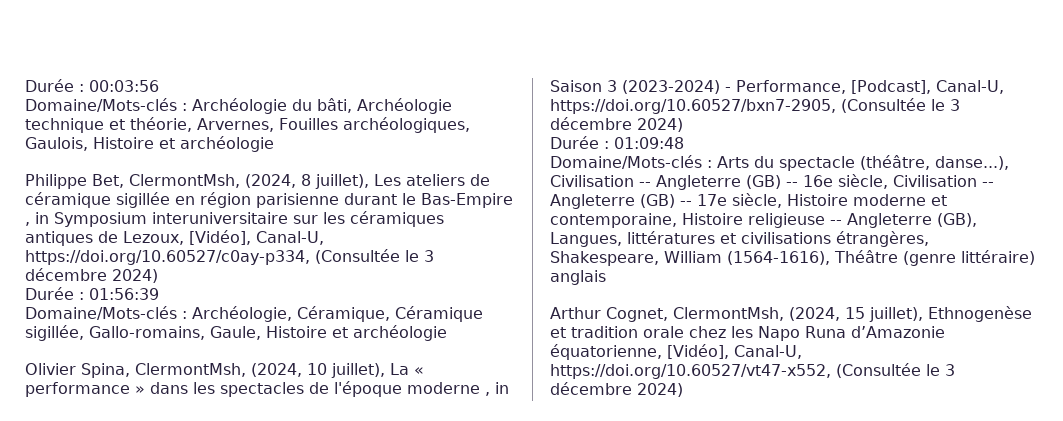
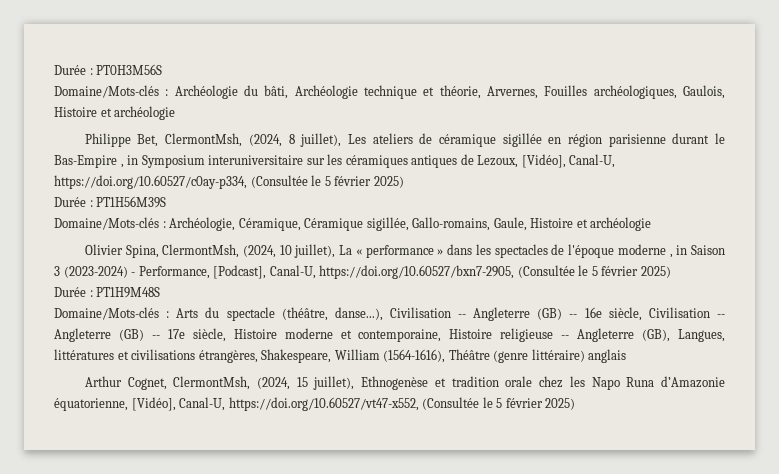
[25,79,159,92] Durée : 00:03:56 -> [54,64,163,75] Durée : PT0H3M56S
[424,250,434,262] [25,268,158,283] [25,287,159,300] 3 décembre 2024) // Durée : 01:56:39 -> [324,176,404,188] [54,196,167,208] 5 février 2025) // Durée : PT1H56M39S
[950,99,960,111] [550,117,683,132] [550,136,684,149] 3 décembre 2024) // Durée : 01:09:48 -> [591,266,671,278] [54,287,161,298] 5 février 2025) // Durée : PT1H9M48S
[945,364,955,376] [550,382,683,397] 3 décembre 2024) -> [496,398,576,410] 5 février 2025)

